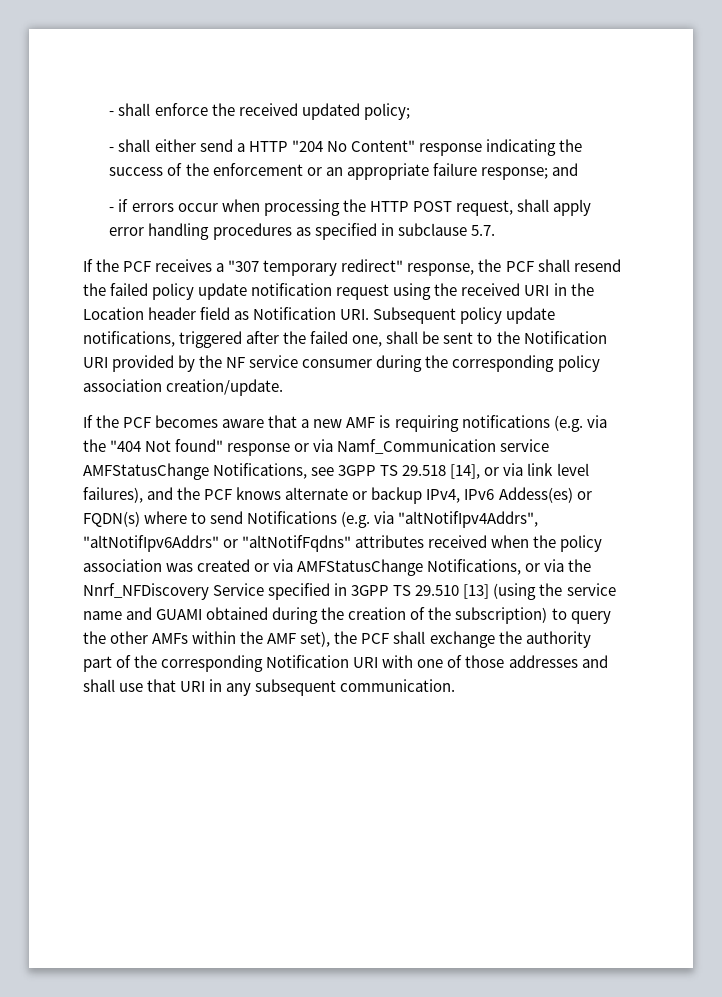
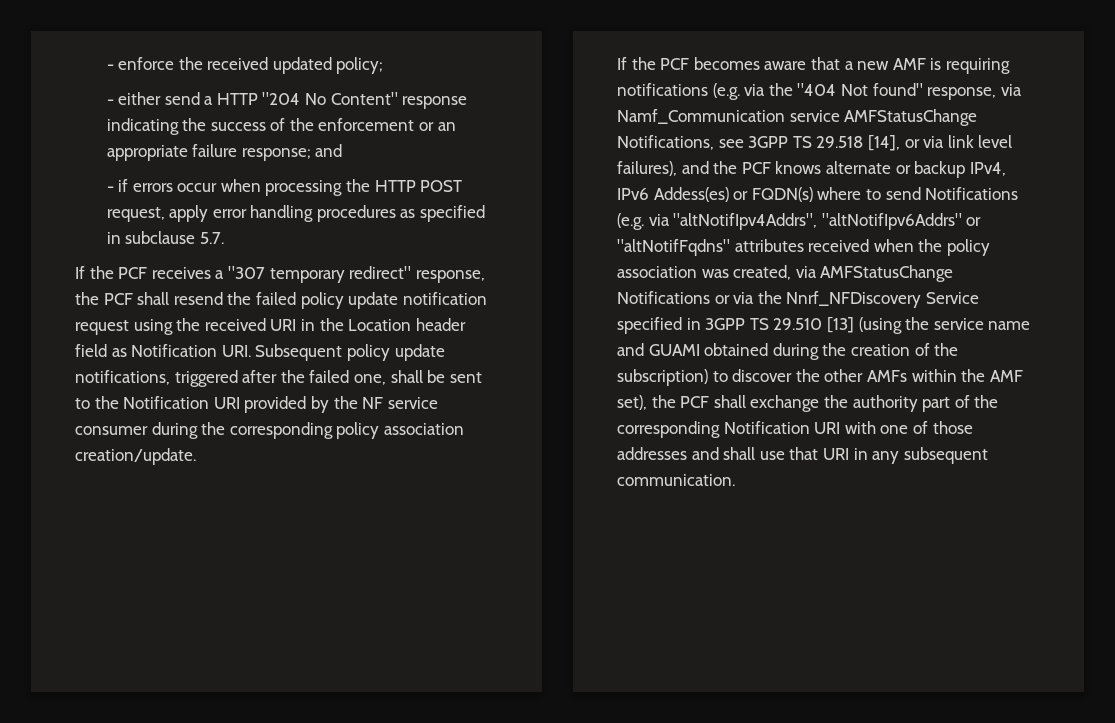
[109,103,151,116] - shall -> [106,64,114,70] -
[118,139,151,152] shall -> (114, 102) none
[516,199,549,212] shall -> (165, 214) none
[227,443,310,456] response or -> [927,87,997,100] response,
[197,559,270,572] created or -> [733,265,792,280] created,
[427,559,522,575] Notifications, -> [617,291,710,304] Notifications
[570,611,611,624] query -> [732,369,793,382] discover

